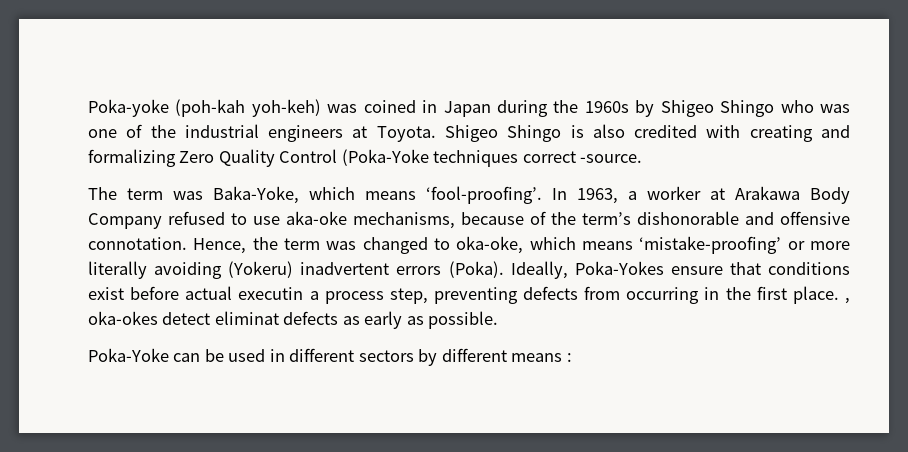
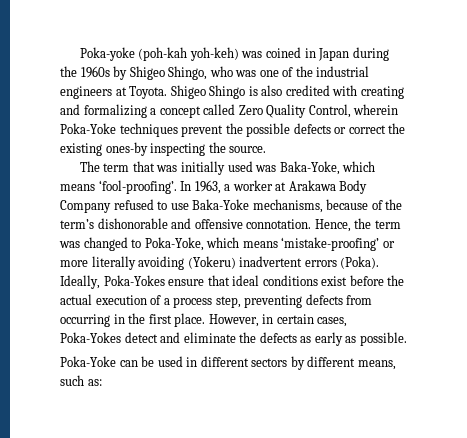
[720,100,775,117] Shingo -> [168,66,208,80] Shingo,
[179,149,643,167] [88,187,163,200] Zero Quality Control (Poka-Yoke techniques correct -source. // The term -> [150,104,399,118] [60,123,406,137] [60,142,267,156] [79,161,253,175] a concept called Zero Quality Control, wherein Poka-Yoke techniques prevent the possible defects or correct the existing ones-by inspecting the source. // The term that was initially used
[286,211,347,225] aka-oke -> [192,199,250,210] Baka-Yoke
[456,236,524,254] oka-oke, -> [144,237,204,251] Poka-Yoke,
(761, 268) none -> [232,275,260,286] ideal
[185,286,304,300] actual executin -> [387,275,405,286] [60,294,162,305] the actual execution of
[844,297,850,304] [88,311,279,325] , oka-okes detect eliminat -> [208,314,348,327] [60,332,257,343] However, in certain cases, Poka-Yokes detect and eliminate the
[511,353,572,362] means : -> [357,360,396,370] [60,375,102,386] means, such as:

